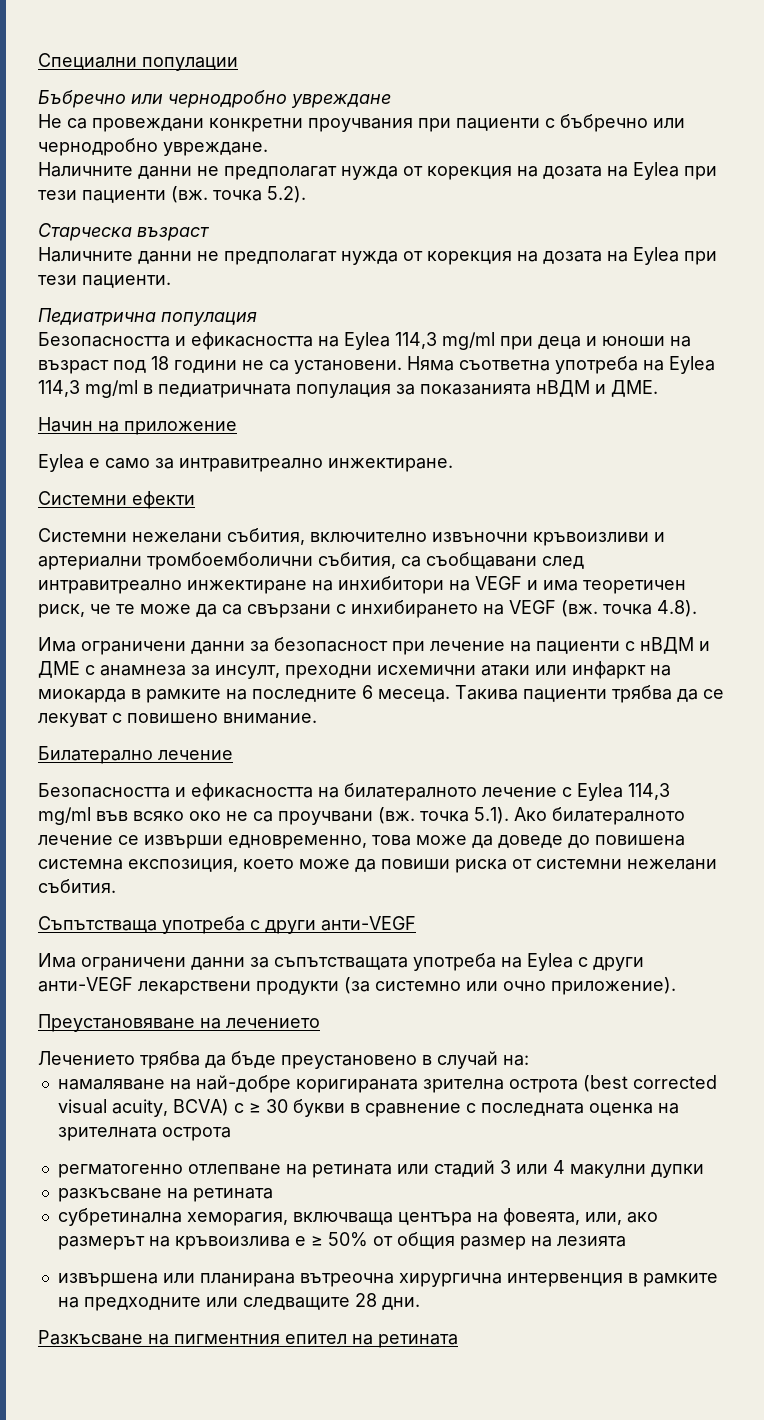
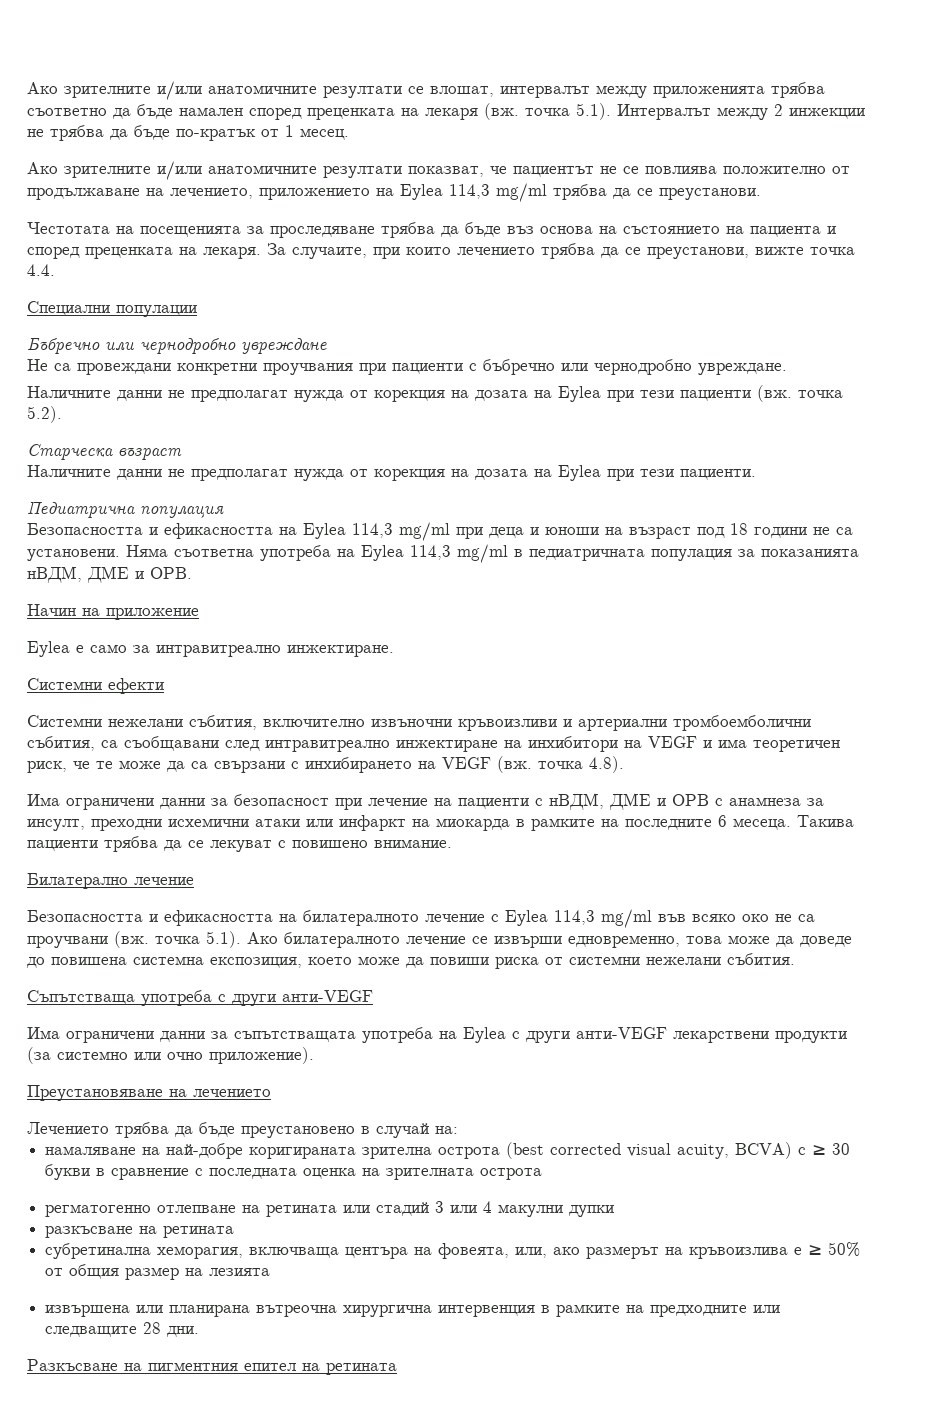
(38, 61) none -> [27,81,825,100] [27,103,865,120] [27,125,349,141] [27,161,850,180] [27,183,761,202] [27,222,836,238] [27,243,855,259] [27,264,55,276] Ако зрителните и/или анатомичните резултати се влошат, интервалът между приложенията трябва съответно да бъде намален според преценката на лекаря (вж. точка 5.1). Интервалът между 2 инжекции не трябва да бъде по-кратък от 1 месец. // Ако зрителните и/или анатомичните резултати показват, че пациентът не се повлиява положително от продължаване на лечението, приложението на Eylea 114,3 mg/ml трябва да се преустанови. // Честотата на посещенията за проследяване трябва да бъде въз основа на състоянието на пациента и според преценката на лекаря. За случаите, при които лечението трябва да се преустанови, вижте точка 4.4. //
[536,380,658,397] нВДМ и ДМЕ. -> [27,566,192,583] нВДМ, ДМЕ и ОРВ.
[640,637,710,654] [38,661,80,678] нВДМ и ДМЕ -> [549,793,709,810] нВДМ, ДМЕ и ОРВ

